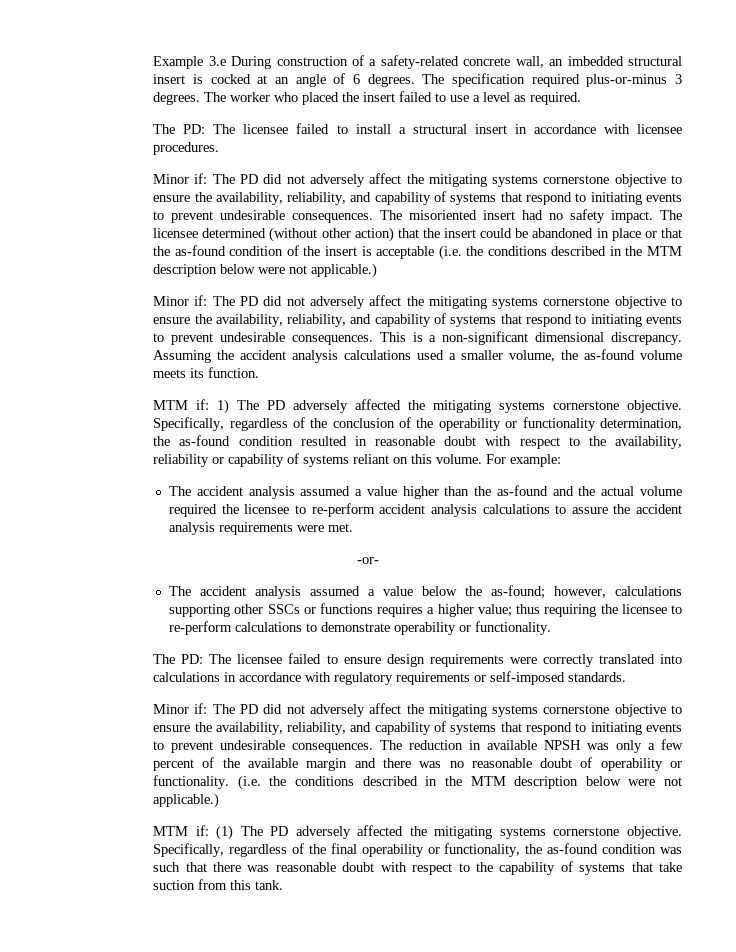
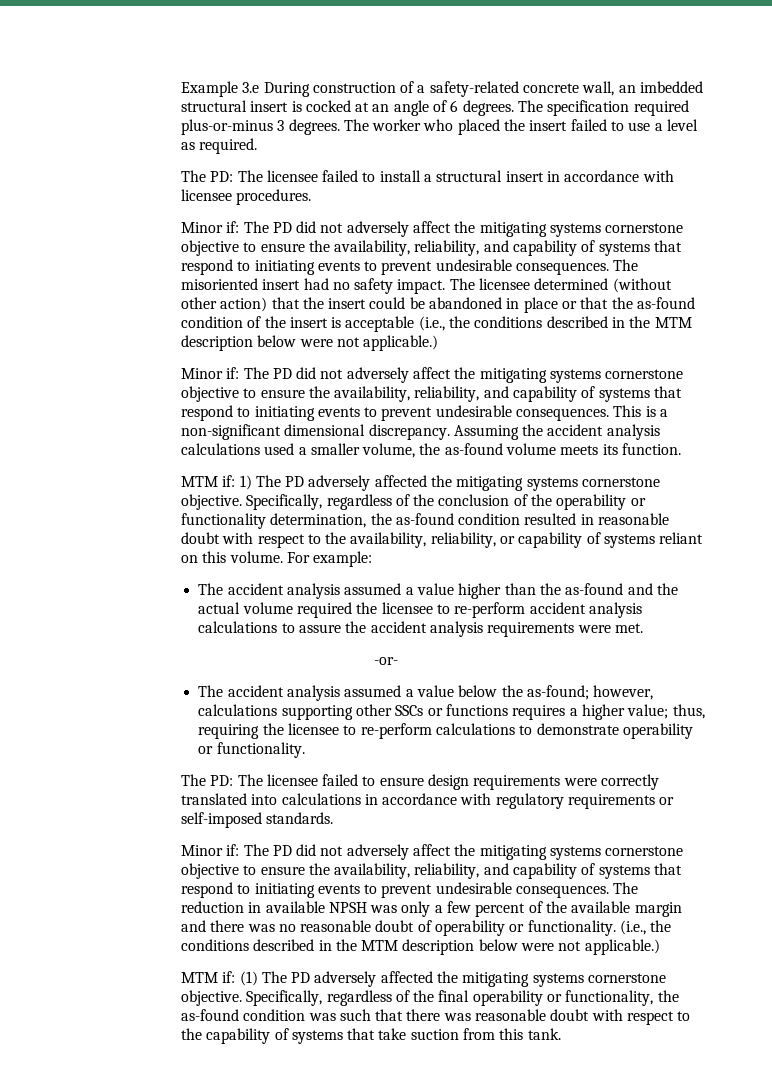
[438,245,462,260] (i.e. -> [418,316,445,331] (i.e.,
[153,454,210,467] reliability -> [430,532,496,548] reliability,
[516,604,541,614] thus -> [672,704,705,719] thus,
[237,775,261,790] (i.e. -> [620,920,647,935] (i.e.,

